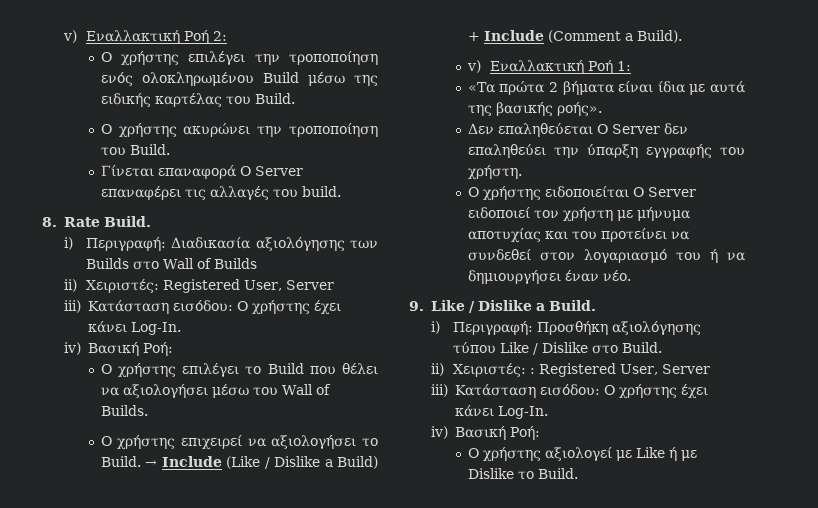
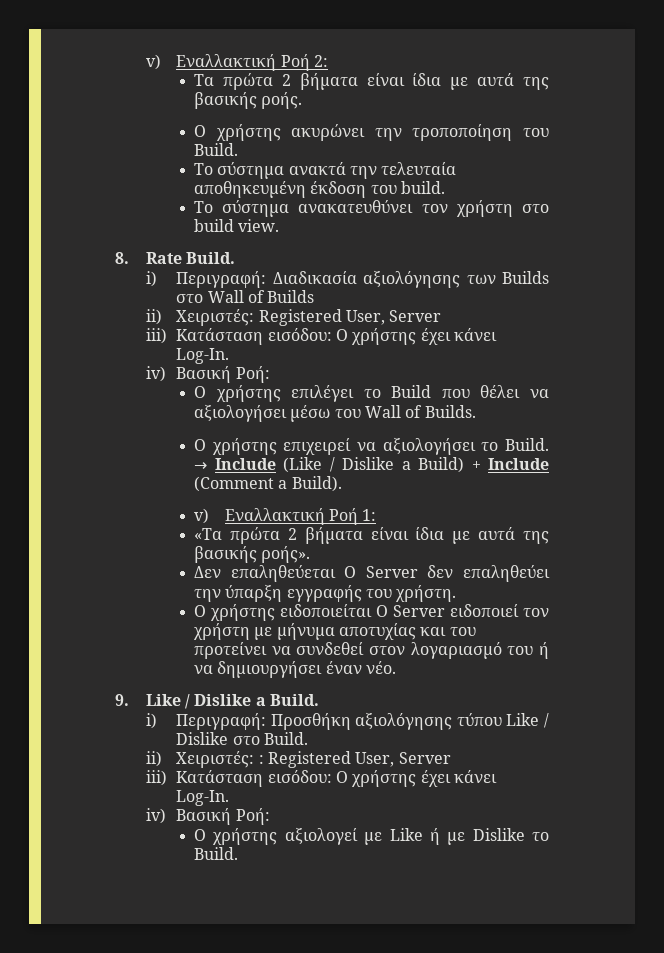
[100,51,378,66] [100,72,378,86] [100,93,295,107] Ο χρήστης επιλέγει την τροποποίηση ενός ολοκληρωμένου Build μέσω της ειδικής καρτέλας του Build. -> [194,73,549,90] [194,92,303,109] Τα πρώτα 2 βήματα είναι ίδια με αυτά της βασικής ροής.
[100,165,303,179] [100,186,341,200] Γίνεται επαναφορά Ο Server επαναφέρει τις αλλαγές του build. -> [194,162,457,179] [194,181,445,198] [194,200,549,217] [194,219,280,232] Το σύστημα ανακτά την τελευταία αποθηκευμένη έκδοση του build. // Το σύστημα ανακατευθύνει τον χρήστη στο build view.

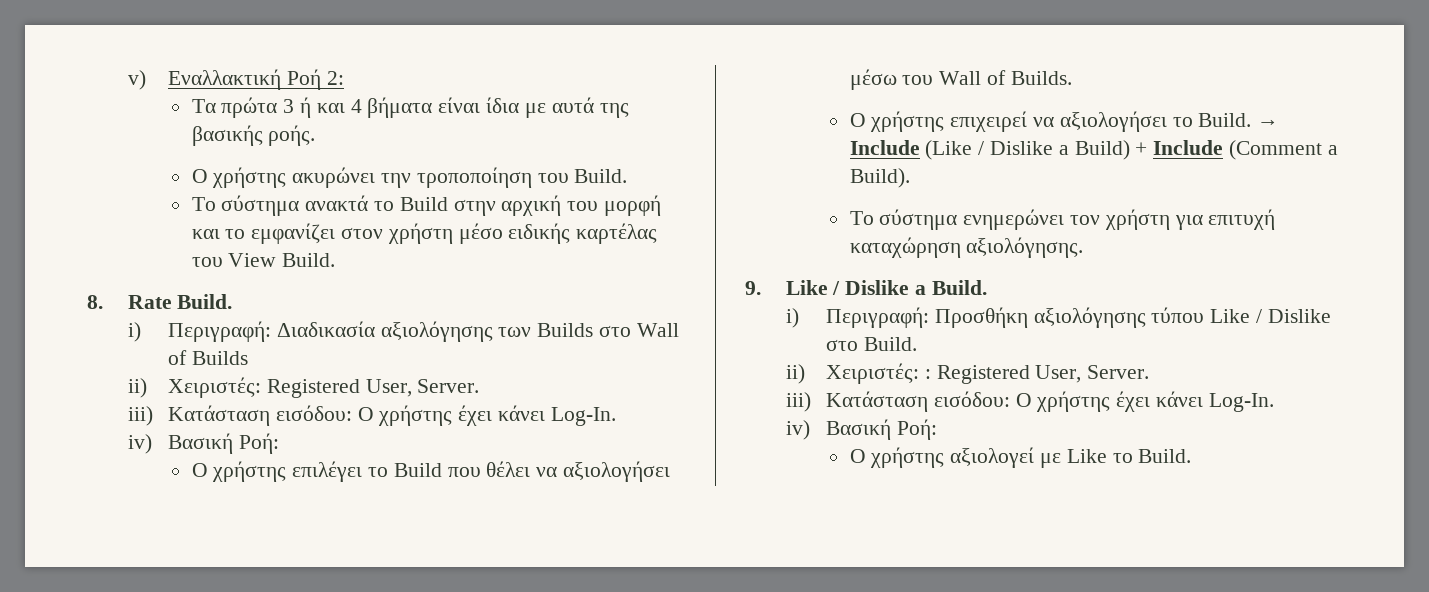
[281,74,291,86] 2 -> [283,97,362,118] 3 ή και 4
[349,162,457,179] [194,181,445,198] [194,200,549,217] [194,219,280,232] την τελευταία αποθηκευμένη έκδοση του build. // Το σύστημα ανακατευθύνει τον χρήστη στο build view. -> [374,195,662,216] [191,223,658,244] [191,253,336,267] το Build στην αρχική του μορφή και το εμφανίζει στον χρήστη μέσο ειδικής καρτέλας του View Build.
[389,310,442,322] Server -> [417,379,480,393] Server.
[194,508,377,525] [194,527,549,544] [194,546,311,563] [194,565,550,582] [194,584,457,602] [194,604,549,621] [193,623,476,640] [194,642,549,659] [194,661,396,678] v) Εναλλακτική Ροή 1: // «Τα πρώτα 2 βήματα είναι ίδια με αυτά της βασικής ροής». // Δεν επαληθεύεται Ο Server δεν επαληθεύει την ύπαρξη εγγραφής του χρήστη. // Ο χρήστης ειδοποιείται Ο Server ειδοποιεί τον χρήστη με μήνυμα αποτυχίας και του προτείνει να συνδεθεί στον λογαριασμό του ή να δημιουργήσει έναν νέο. -> [849,209,1276,230] [849,237,1084,258] Το σύστημα ενημερώνει τον χρήστη για επιτυχή καταχώρηση αξιολόγησης.
[398,752,451,764] Server -> [1087,365,1150,379] Server.
[429,828,525,845] ή με Dislike -> (1107, 456) none

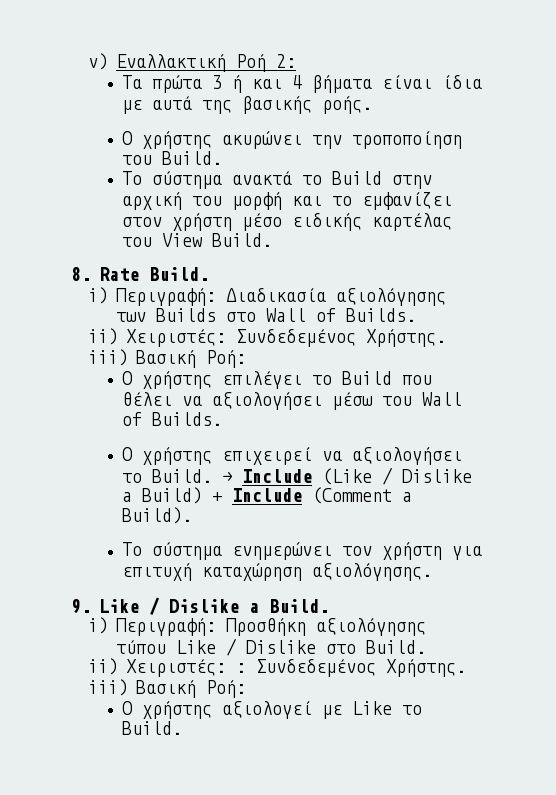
[191,351,248,365] [127,377,480,398] [127,405,616,426] [127,434,152,454] Builds // ii) Χειριστές: Registered User, Server. // iii) Κατάσταση εισόδου: Ο χρήστης έχει κάνει Log-In. // iv) -> [345,308,416,322] [88,328,446,347] [88,349,129,366] Builds. // ii) Χειριστές: Συνδεδεμένος Χρήστης. // iii)
[936,365,1150,384] [785,391,1274,412] [785,420,810,440] Registered User, Server. // iii) Κατάσταση εισόδου: Ο χρήστης έχει κάνει Log-In. // iv) -> [255,658,466,677] [88,679,129,696] Συνδεδεμένος Χρήστης. // iii)

